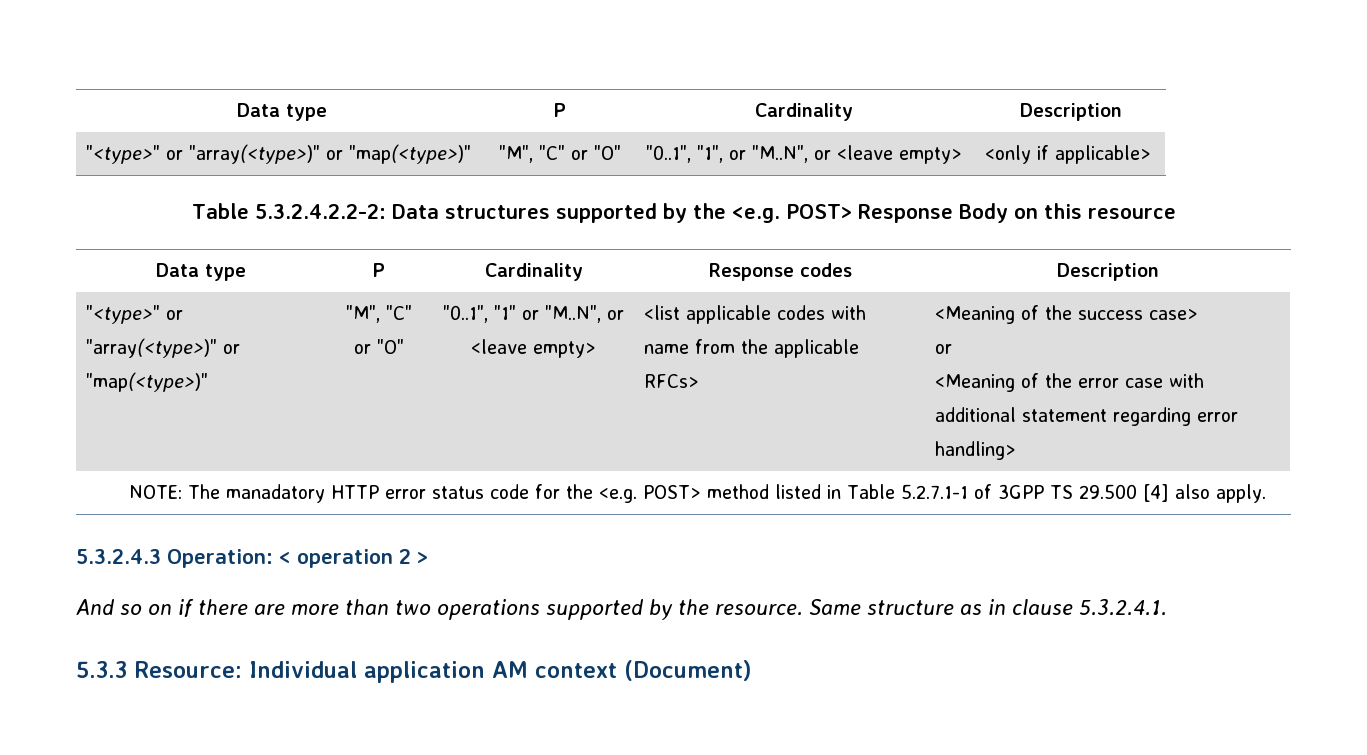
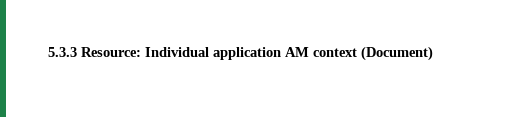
[236,103,327,121] [553,103,566,117] [755,103,853,121] [1019,103,1122,121] [86,144,472,164] [498,145,621,163] [646,145,962,164] [985,145,1152,164] [191,203,1176,223] [156,263,246,281] [373,263,385,277] [484,263,583,281] [708,263,852,281] [1057,263,1159,281] [86,305,184,324] [86,338,241,358] [86,372,209,392] [346,305,412,323] [354,339,404,354] [443,305,624,323] [471,339,596,358] [644,305,867,324] [644,339,860,358] [644,374,700,388] [935,305,1199,324] [935,344,953,354] [935,373,1205,392] [935,407,1239,426] [935,441,1017,460] [128,484,1266,503] [76,549,428,568] [76,599,1167,620] Data type | P | Cardinality | Description // "<type>" or "array(<type>)" or "map(<type>)" | "M", "C" or "O" | "0..1", "1", or "M..N", or <leave empty> | <only if applicable> // Table 5.3.2.4.2.2-2: Data structures supported by the <e.g. POST> Response Body on this resource // Data type | P | Cardinality | Response codes | Description // "<type>" or "array(<type>)" or "map(<type>)" | "M", "C" or "O" | "0..1", "1" or "M..N", or <leave empty> | <list applicable codes with name from the applicable RFCs> | <Meaning of the success case> // or // <Meaning of the error case with additional statement regarding error handling> // NOTE: The manadatory HTTP error status code for the <e.g. POST> method listed in Table 5.2.7.1-1 of 3GPP TS 29.500 [4] also apply. // 5.3.2.4.3 Operation: < operation 2 > // And so on if there are more than two operations supported by the resource. Same structure as in clause 5.3.2.4.1. // -> (48, 52) none

